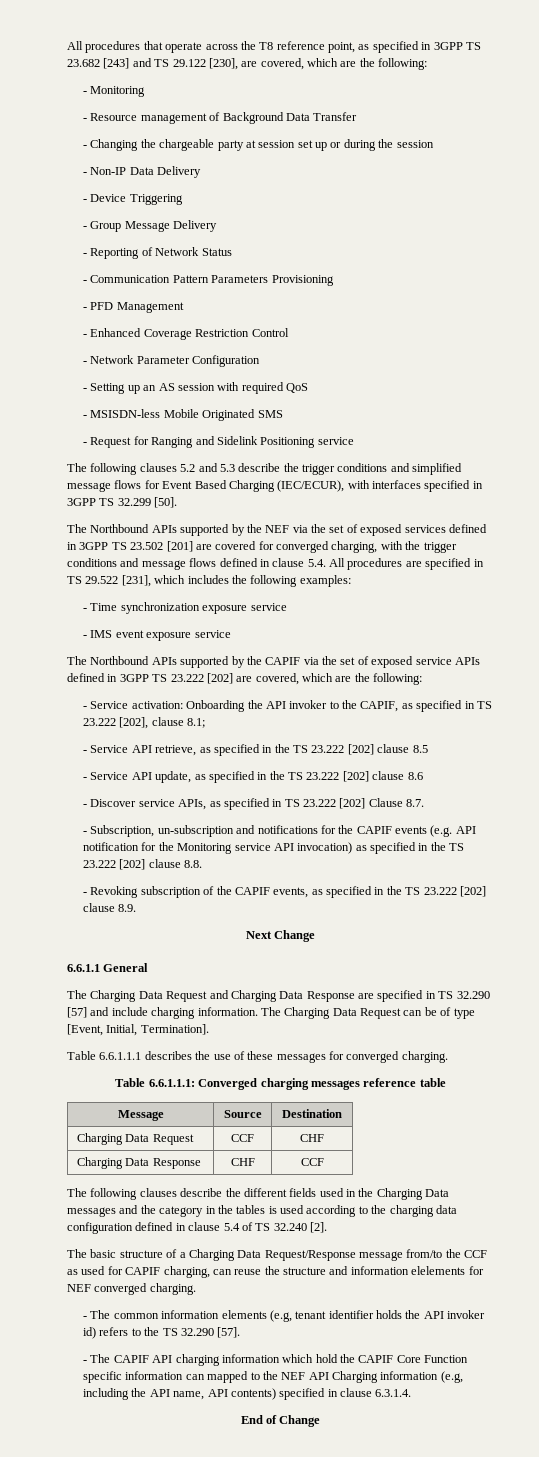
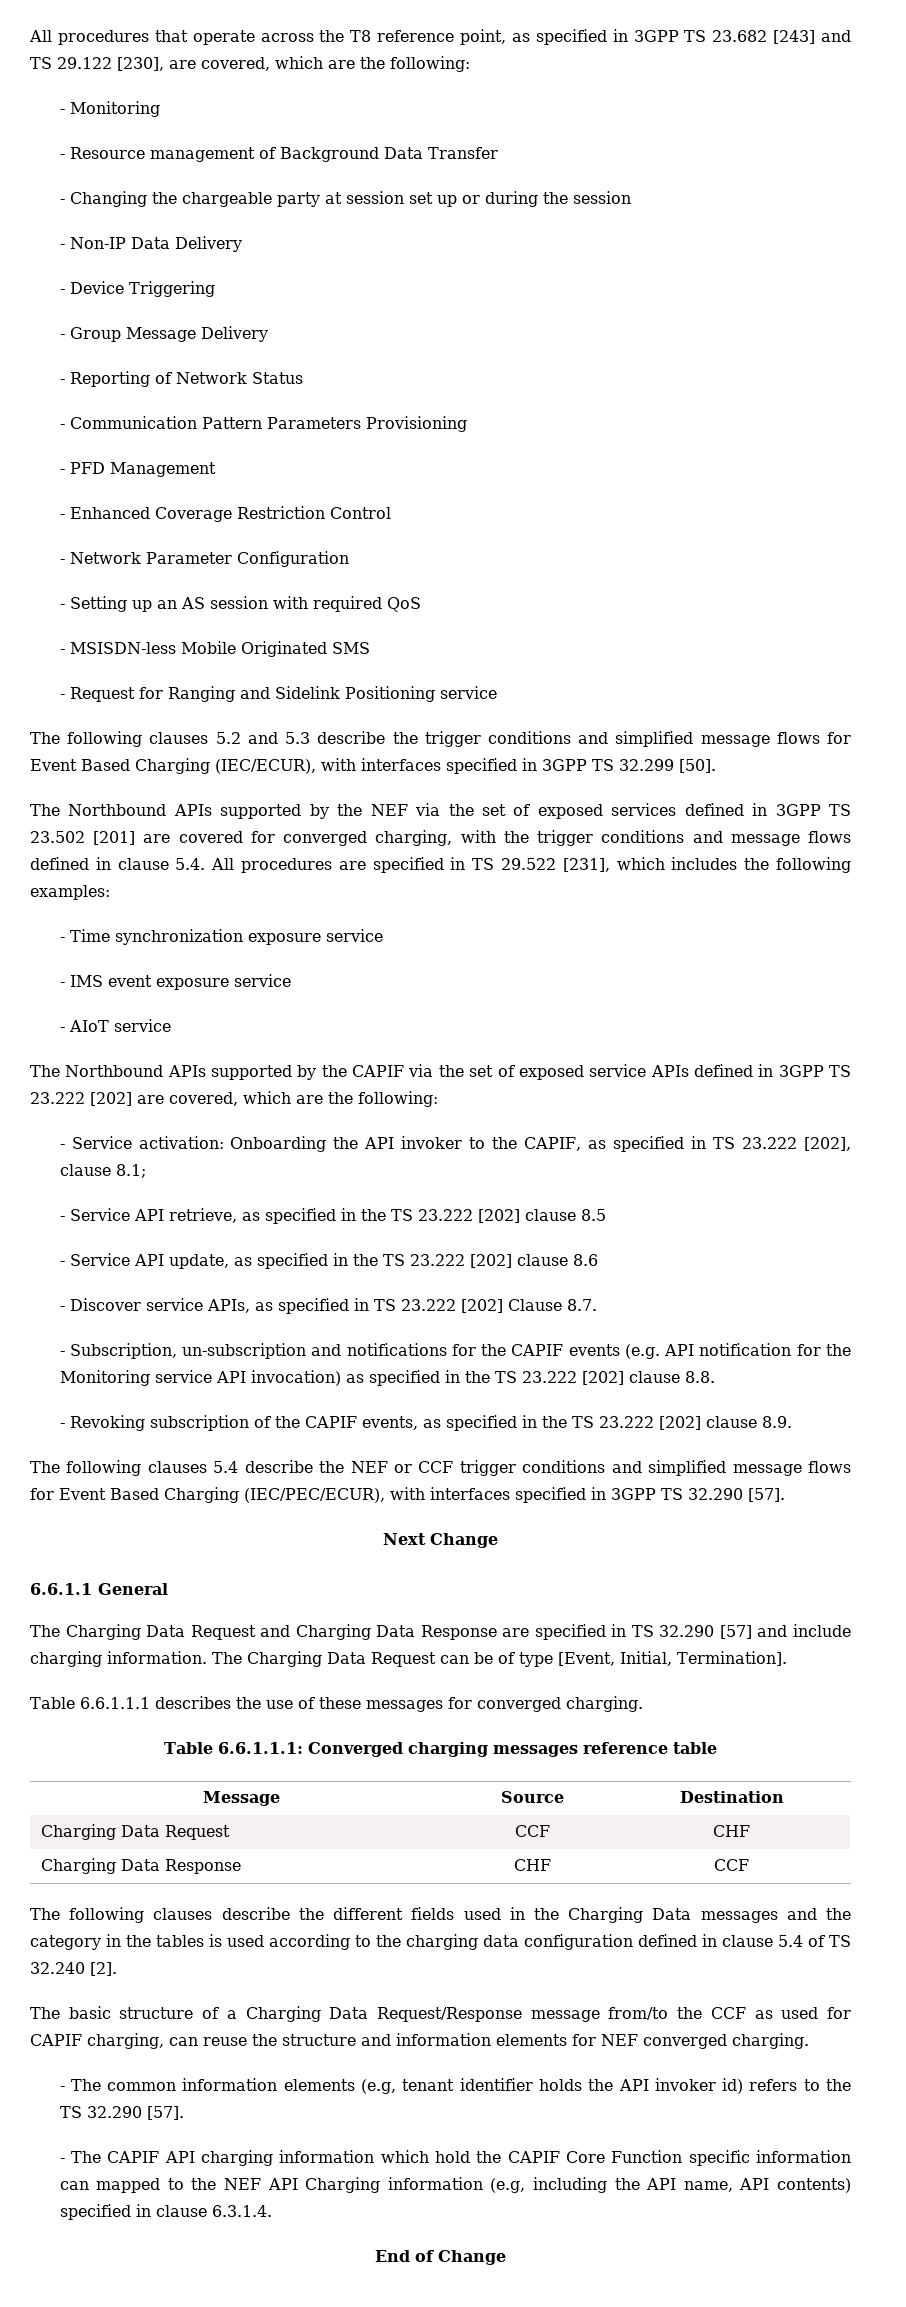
(231, 634) none -> [59,1019,171,1032] // - AIoT service
(137, 908) none -> [30,1460,852,1476] [30,1487,785,1503] // The following clauses 5.4 describe the NEF or CCF trigger conditions and simplified message flows for Event Based Charging (IEC/PEC/ECUR), with interfaces specified in 3GPP TS 32.290 [57].
[411,1266,466,1275] elelements -> [496,2034,567,2046] elements

